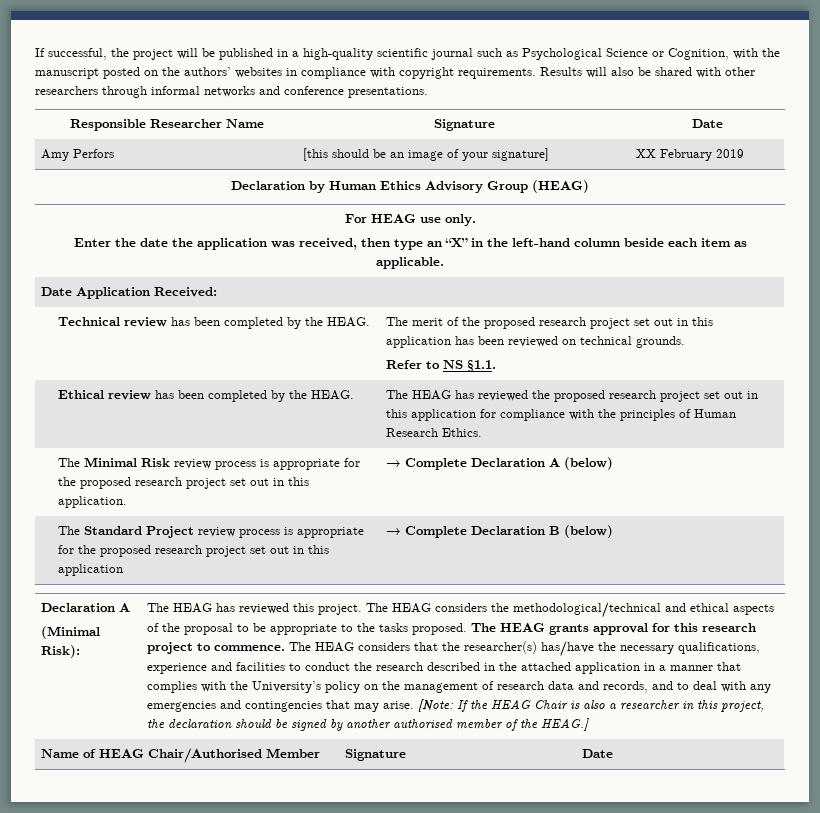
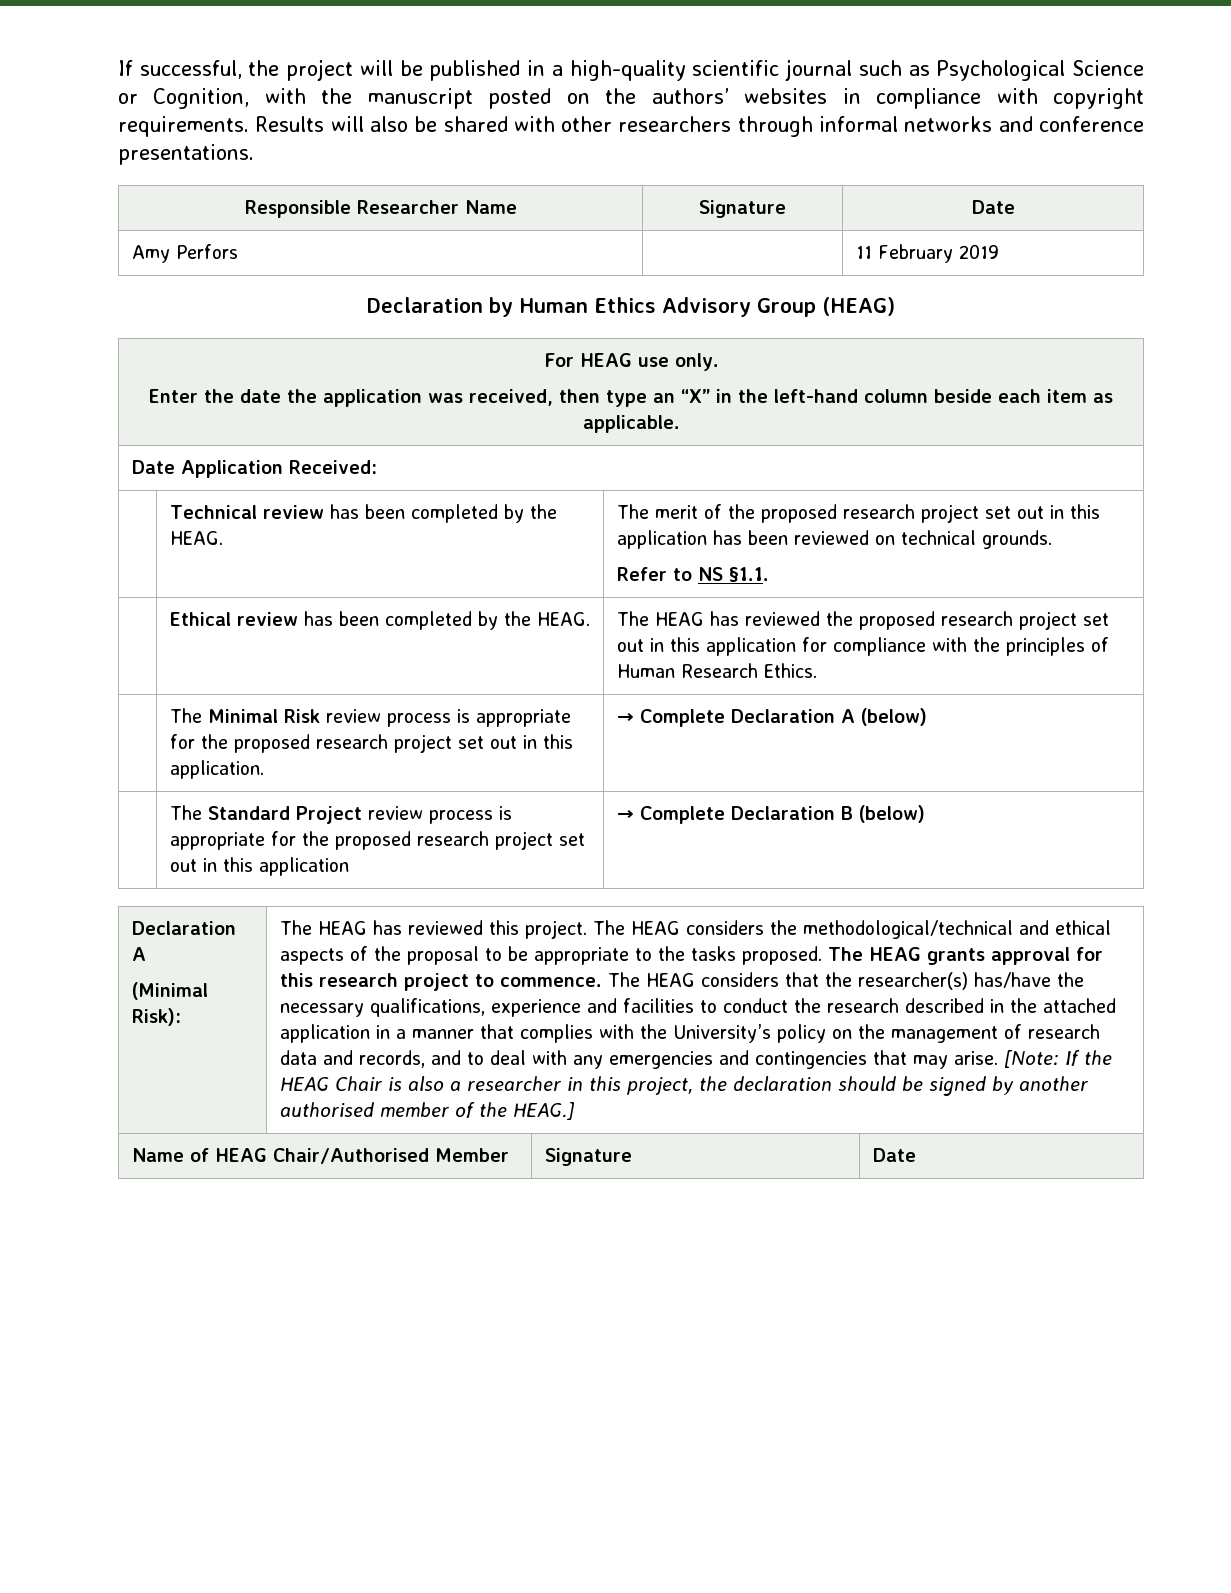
[302,148,549,161] [635,149,656,158] [this should be an image of your signature] | XX -> [855,246,872,259] | 11

